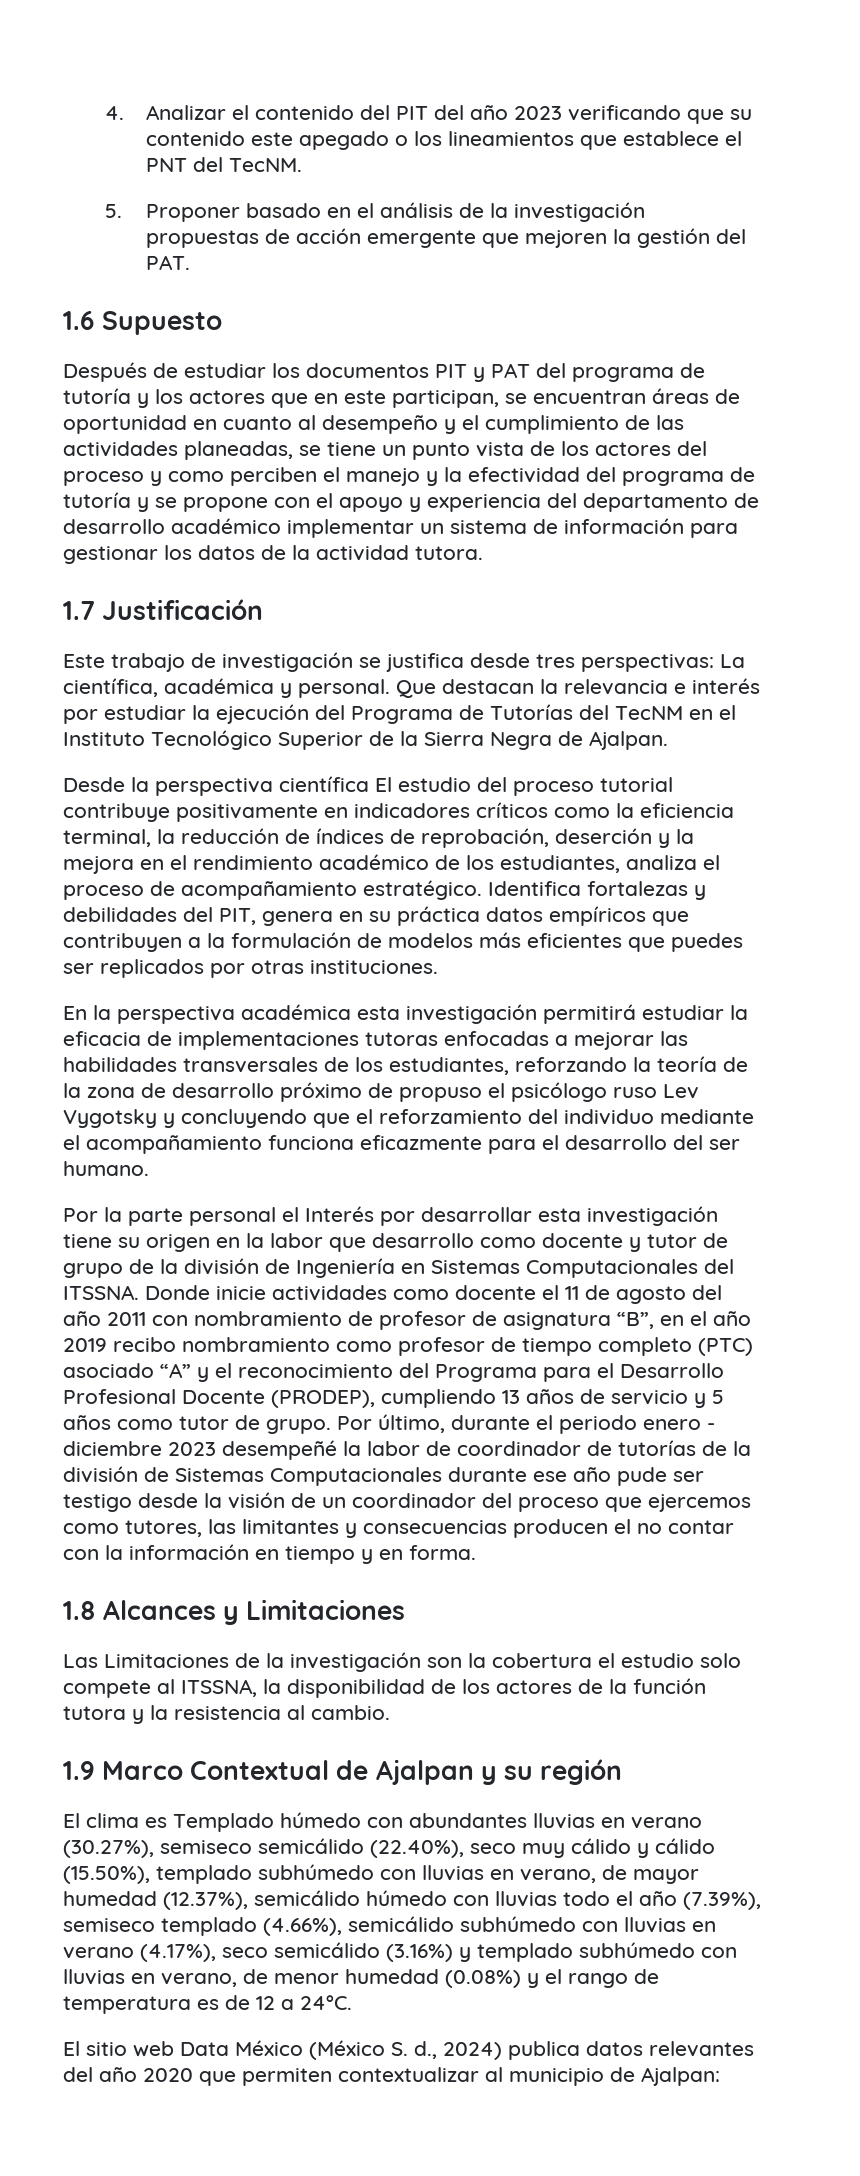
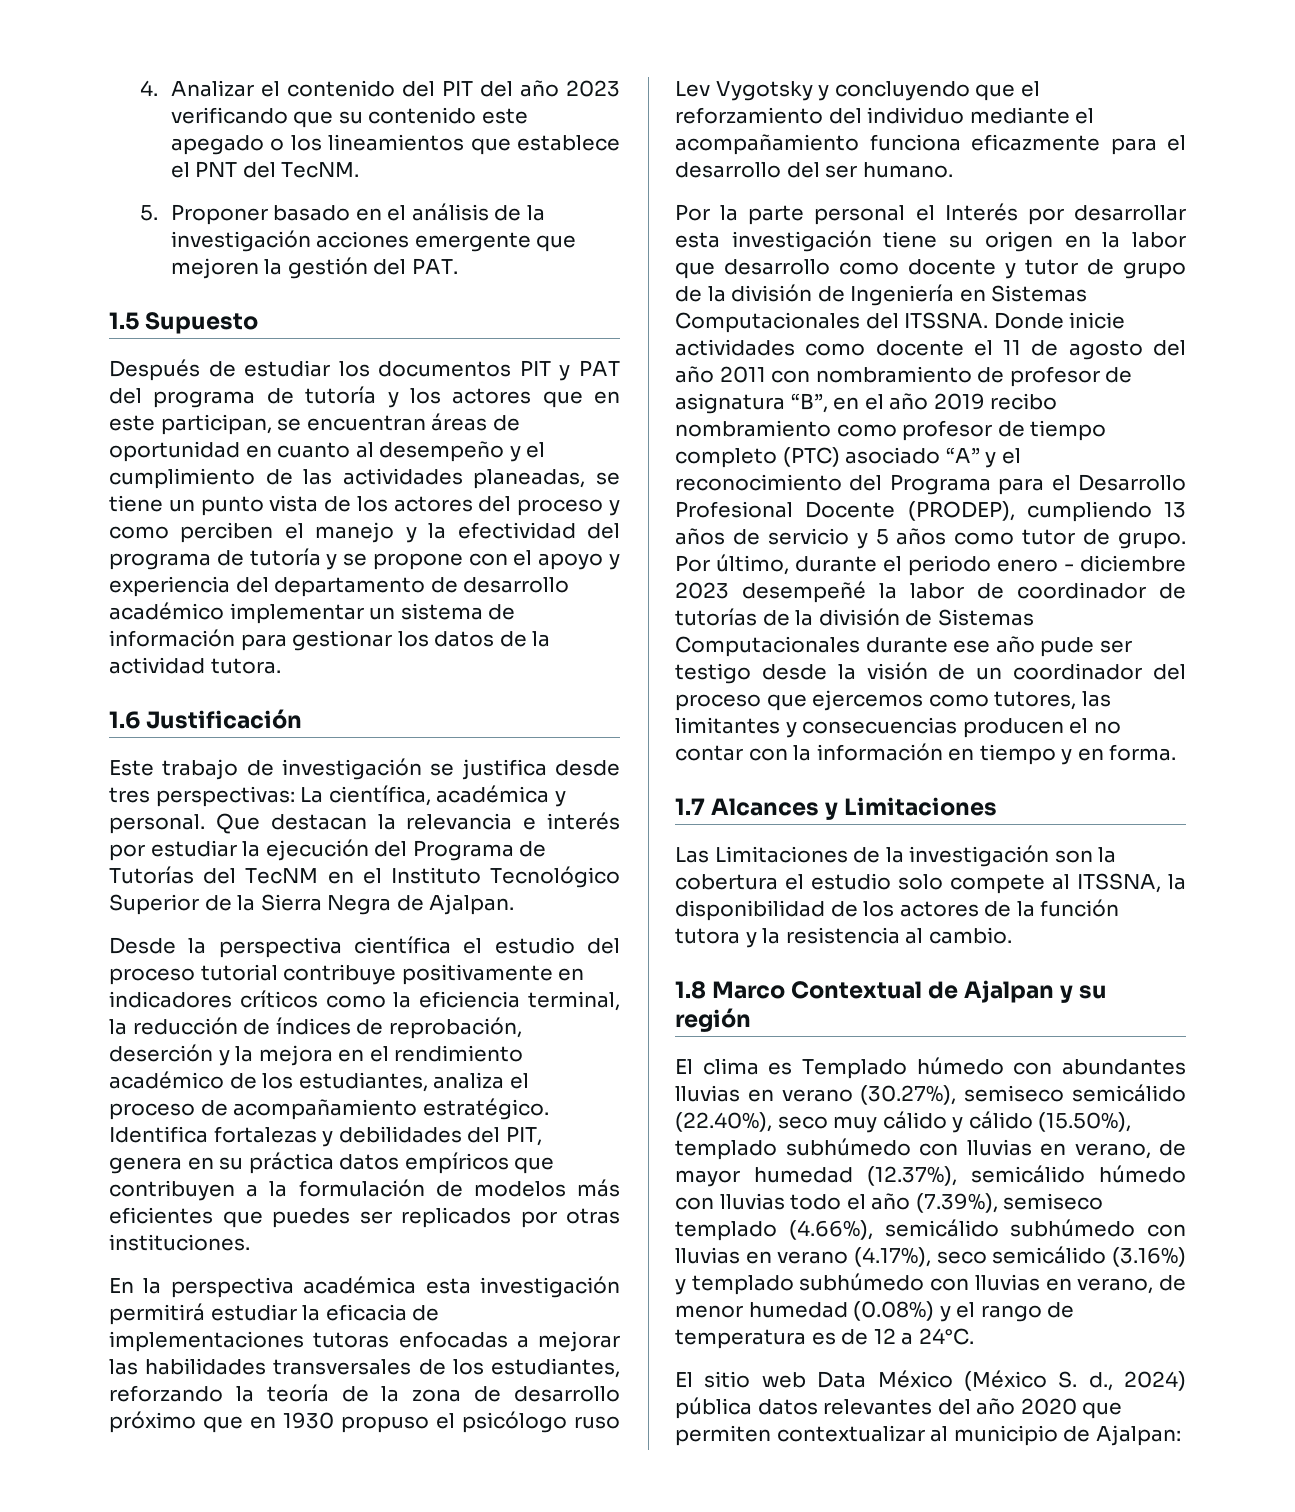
[146,228,362,248] propuestas de acción -> [316,231,410,248] acciones
[63,311,95,330] 1.6 -> [109,312,139,330] 1.5
[63,601,95,620] 1.7 -> [109,711,140,729] 1.6
[375,777,392,792] El -> [463,938,483,954] el
[368,1083,393,1098] de -> [203,1412,334,1433] que en 1930
[63,1601,96,1620] 1.8 -> [675,798,705,815] 1.7
[63,1761,95,1780] 1.9 -> [675,981,706,999] 1.8
[508,2041,580,2060] publica -> [675,1397,752,1419] pública

